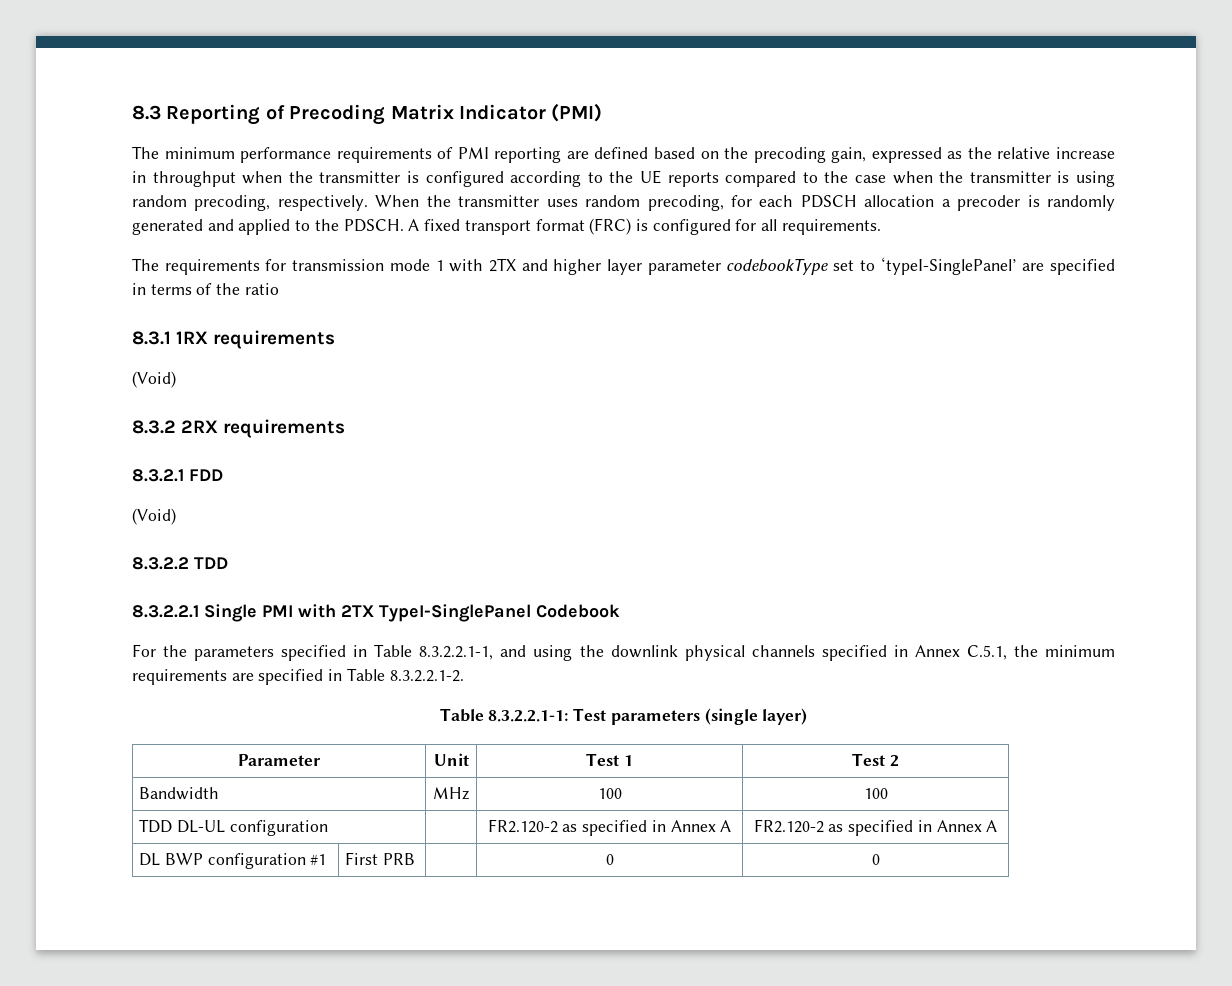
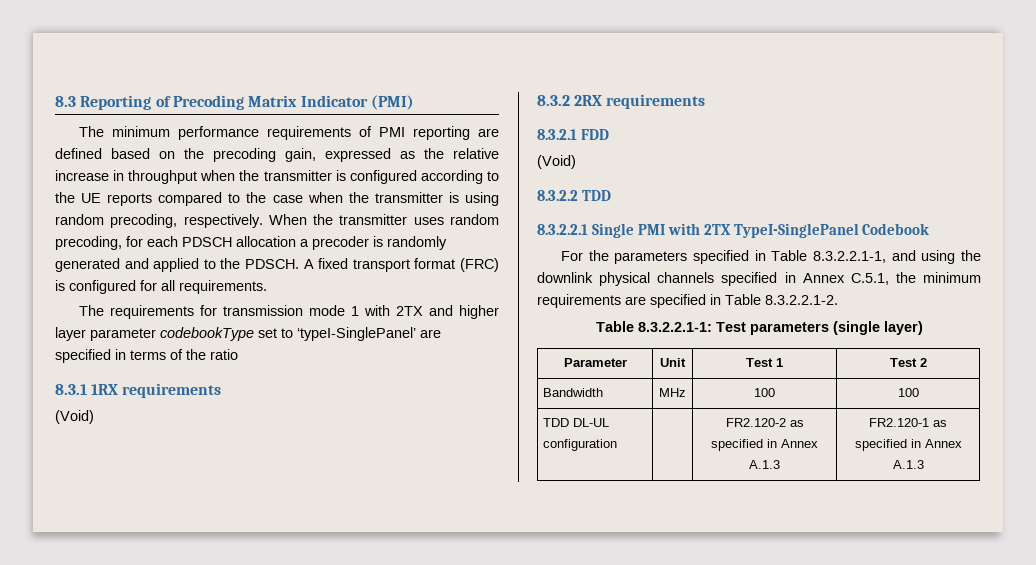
[720,820,732,832] [753,819,998,836] [139,853,327,869] [345,852,415,865] [605,854,614,865] [871,854,880,865] A | FR2.120-2 as specified in Annex A // DL BWP configuration #1 | First PRB | | 0 | 0 -> [749,460,780,469] [869,418,947,427] [854,439,962,451] [892,460,924,469] A.1.3 | FR2.120-1 as specified in Annex A.1.3

